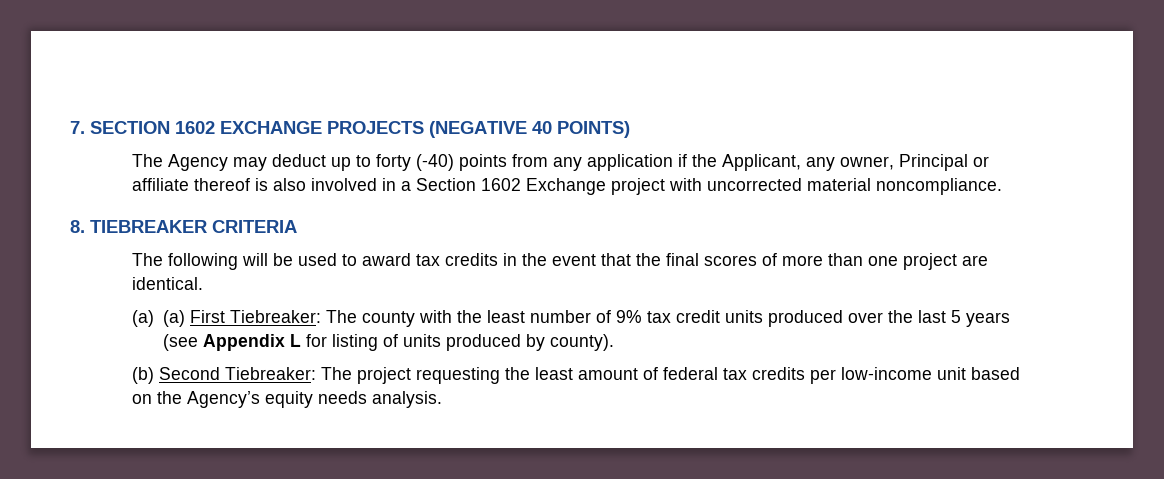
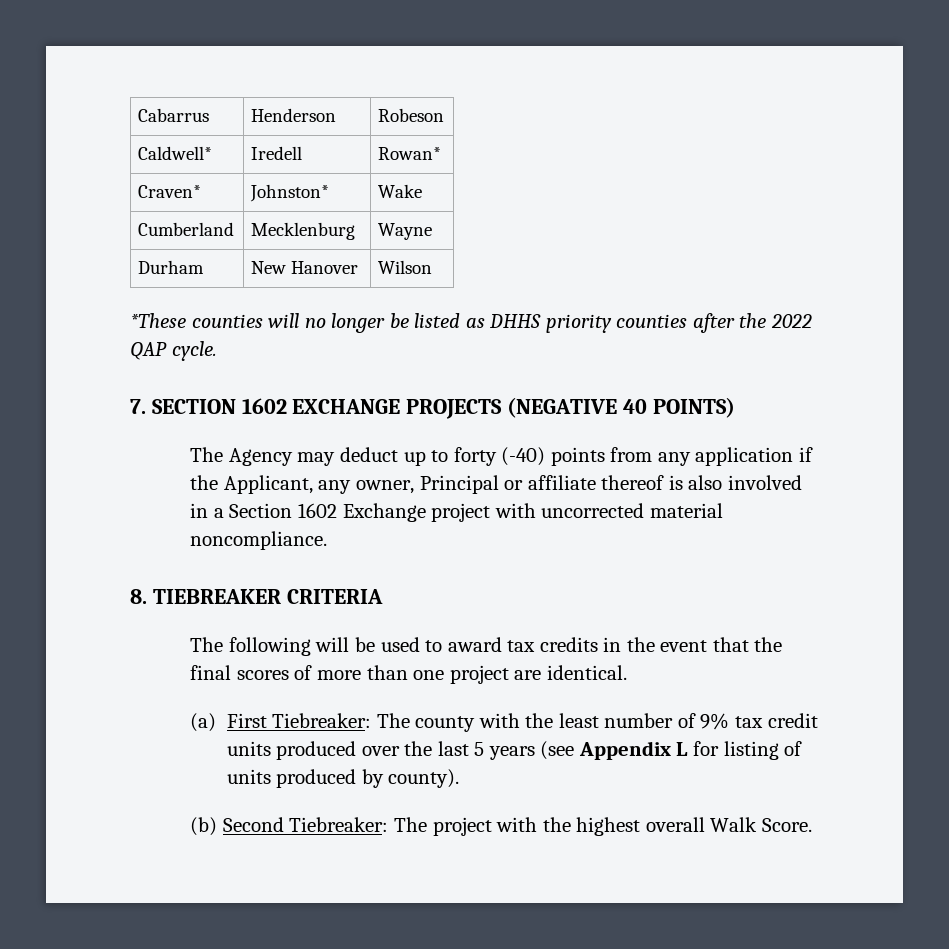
(70, 127) none -> [138,108,210,122] [251,108,337,122] [378,108,445,122] [138,146,213,160] [251,146,303,160] [378,147,442,160] [138,185,202,198] [250,184,330,202] [378,184,423,198] [138,222,235,236] [251,222,356,240] [378,223,433,240] [138,260,205,274] [251,261,359,274] [378,260,433,274] [130,313,812,333] [130,341,217,361] Cabarrus | Henderson | Robeson // Caldwell* | Iredell | Rowan* // Craven* | Johnston* | Wake // Cumberland | Mecklenburg | Wayne // Durham | New Hanover | Wilson // *These counties will no longer be listed as DHHS priority counties after the 2022 QAP cycle. //
[163,310,186,327] (a) -> (217, 722) none
[416,367,1021,384] [132,391,443,408] requesting the least amount of federal tax credits per low-income unit based on the Agency’s equity needs analysis. -> [496,817,812,836] with the highest overall Walk Score.

